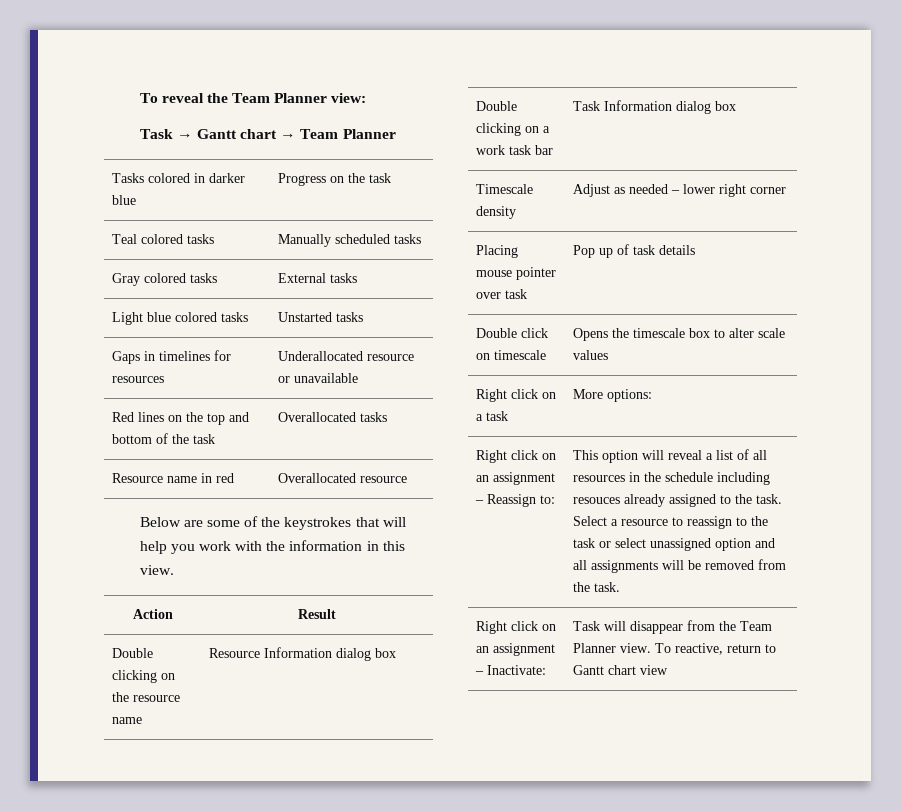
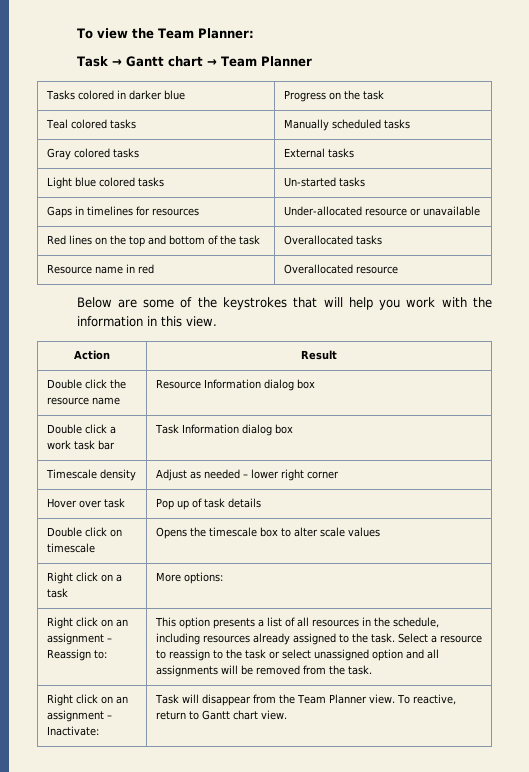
[139,93,367,103] To reveal the Team Planner view: -> [76,28,254,39] To view the Team Planner:
[278,312,333,322] Unstarted -> [283,177,336,187] Un-started
[278,351,364,361] Underallocated -> [283,206,362,216] Under-allocated
[112,670,176,683] clicking on -> [84,379,107,389] click
[476,123,540,136] clicking on -> [84,424,107,434] click
[476,245,519,258] [476,267,557,280] Placing mouse pointer -> [46,498,77,508] Hover
[642,450,703,460] will reveal -> [212,618,255,629] presents
[665,472,771,485] [573,497,621,504] schedule including resouces -> [392,617,439,628] [155,633,250,645] schedule, including resources
[640,665,669,675] view -> [260,710,287,720] view.

